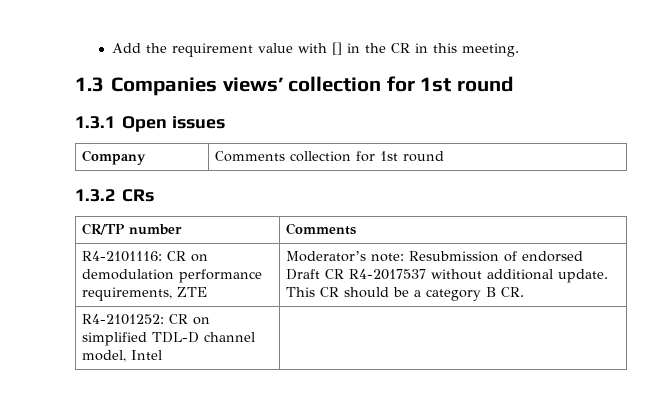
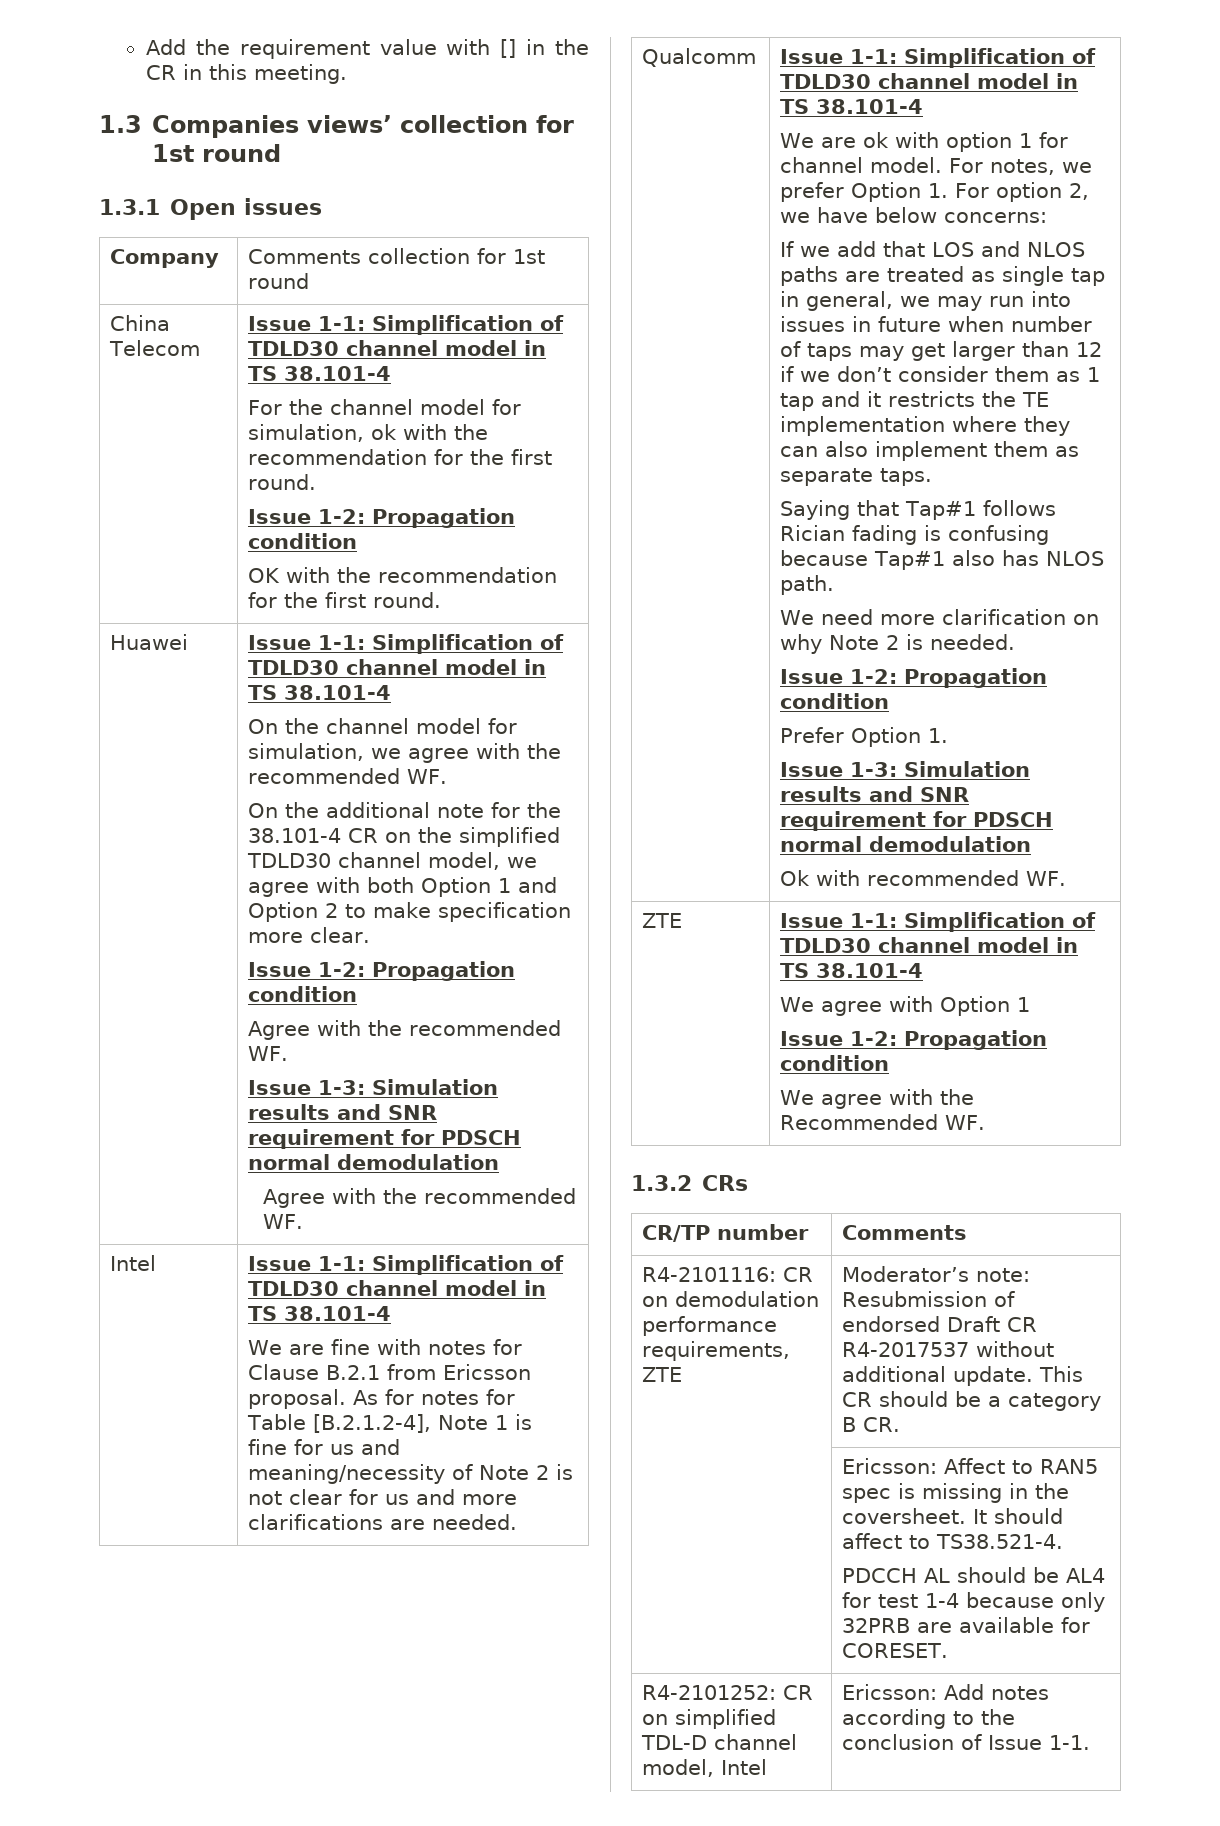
(444, 156) none -> [110,315,171,331] [109,340,201,356] [248,315,565,335] [248,340,547,356] [248,366,392,381] [248,399,522,415] [248,424,489,442] [248,449,553,465] [248,474,317,490] [248,508,516,528] [248,533,358,549] [248,567,558,583] [248,592,442,608] [110,634,189,650] [248,634,565,654] [248,659,547,675] [248,685,392,700] [248,718,518,734] [248,743,562,763] [248,768,448,784] [248,802,562,818] [248,827,561,847] [247,852,538,870] [248,877,558,897] [248,902,572,922] [248,927,371,943] [248,961,516,981] [248,986,358,1002] [248,1020,562,1040] [248,1046,289,1061] [248,1079,499,1095] [248,1104,438,1120] [248,1129,522,1149] [248,1154,500,1170] [263,1188,577,1208] [263,1214,304,1229] [110,1255,157,1271] [248,1255,565,1275] [248,1280,547,1296] [248,1306,392,1321] [248,1339,523,1355] [248,1364,532,1380] [248,1389,516,1409] [247,1414,533,1433] [248,1439,401,1455] [248,1464,574,1484] [248,1489,518,1505] [248,1514,518,1530] [642,48,757,67] [780,48,1097,68] [780,73,1079,89] [780,99,924,114] [780,132,1069,152] [780,157,1093,175] [780,182,1090,202] [780,207,1048,223] [780,241,1086,257] [780,266,1106,286] [780,291,1072,311] [780,316,1093,332] [780,341,1103,361] [780,366,1101,382] [780,391,1050,411] [780,416,1071,436] [780,441,1080,461] [780,468,933,486] [780,500,1057,520] [780,525,1050,545] [780,550,1105,570] [780,575,835,595] [780,609,1100,625] [780,634,1016,654] [780,668,1048,688] [780,693,890,709] [780,727,949,747] [780,761,1031,777] [780,786,970,802] [780,811,1054,831] [780,836,1032,852] [780,870,1067,886] [642,913,683,928] [780,912,1097,932] [780,937,1079,953] [780,963,924,978] [780,996,1031,1016] [780,1030,1048,1050] [780,1055,890,1071] [780,1089,975,1109] [780,1114,986,1130] // China Telecom | Issue 1-1: Simplification of TDLD30 channel model in TS 38.101-4 // For the channel model for simulation, ok with the recommendation for the first round. // Issue 1-2: Propagation condition // OK with the recommendation for the first round. // Huawei | Issue 1-1: Simplification of TDLD30 channel model in TS 38.101-4 // On the channel model for simulation, we agree with the recommended WF. // On the additional note for the 38.101-4 CR on the simplified TDLD30 channel model, we agree with both Option 1 and Option 2 to make specification more clear. // Issue 1-2: Propagation condition // Agree with the recommended WF. // Issue 1-3: Simulation results and SNR requirement for PDSCH normal demodulation // Agree with the recommended WF. // Intel | Issue 1-1: Simplification of TDLD30 channel model in TS 38.101-4 // We are fine with notes for Clause B.2.1 from Ericsson proposal. As for notes for Table [B.2.1.2-4], Note 1 is fine for us and meaning/necessity of Note 2 is not clear for us and more clarifications are needed. // Qualcomm | Issue 1-1: Simplification of TDLD30 channel model in TS 38.101-4 // We are ok with option 1 for channel model. For notes, we prefer Option 1. For option 2, we have below concerns: // If we add that LOS and NLOS paths are treated as single tap in general, we may run into issues in future when number of taps may get larger than 12 if we don’t consider them as 1 tap and it restricts the TE implementation where they can also implement them as separate taps. // Saying that Tap#1 follows Rician fading is confusing because Tap#1 also has NLOS path. // We need more clarification on why Note 2 is needed. // Issue 1-2: Propagation condition // Prefer Option 1. // Issue 1-3: Simulation results and SNR requirement for PDSCH normal demodulation // Ok with recommended WF. // ZTE | Issue 1-1: Simplification of TDLD30 channel model in TS 38.101-4 // We agree with Option 1 // Issue 1-2: Propagation condition // We agree with the Recommended WF.
(524, 292) none -> [842,1458,1099,1474] [842,1483,1070,1503] [842,1508,1064,1524] [842,1533,1064,1549] [842,1567,1106,1583] [842,1592,1106,1612] [842,1617,1091,1633] [842,1643,949,1658] // | Ericsson: Affect to RAN5 spec is missing in the coversheet. It should affect to TS38.521-4. // PDCCH AL should be AL4 for test 1-4 because only 32PRB are available for CORESET.
(162, 355) none -> [842,1684,1050,1700] [842,1709,1016,1729] [842,1734,1091,1750] Ericsson: Add notes according to the conclusion of Issue 1-1.

